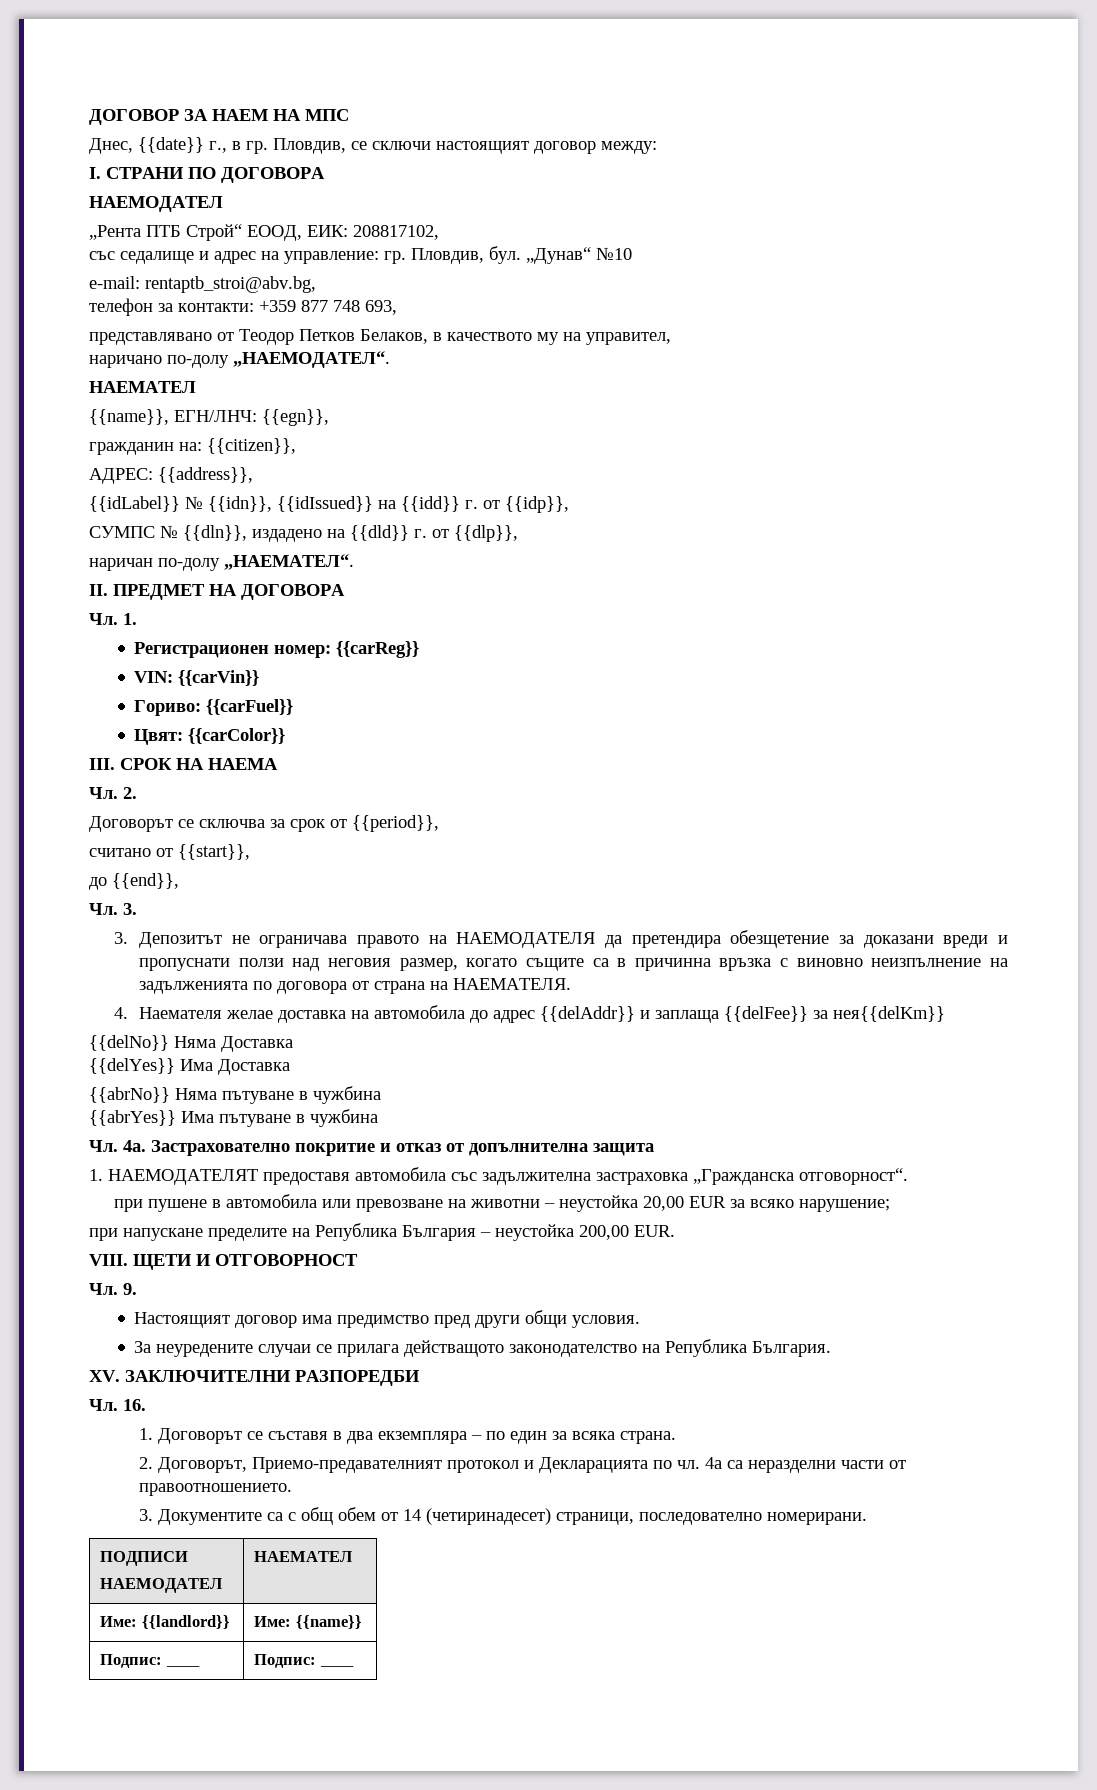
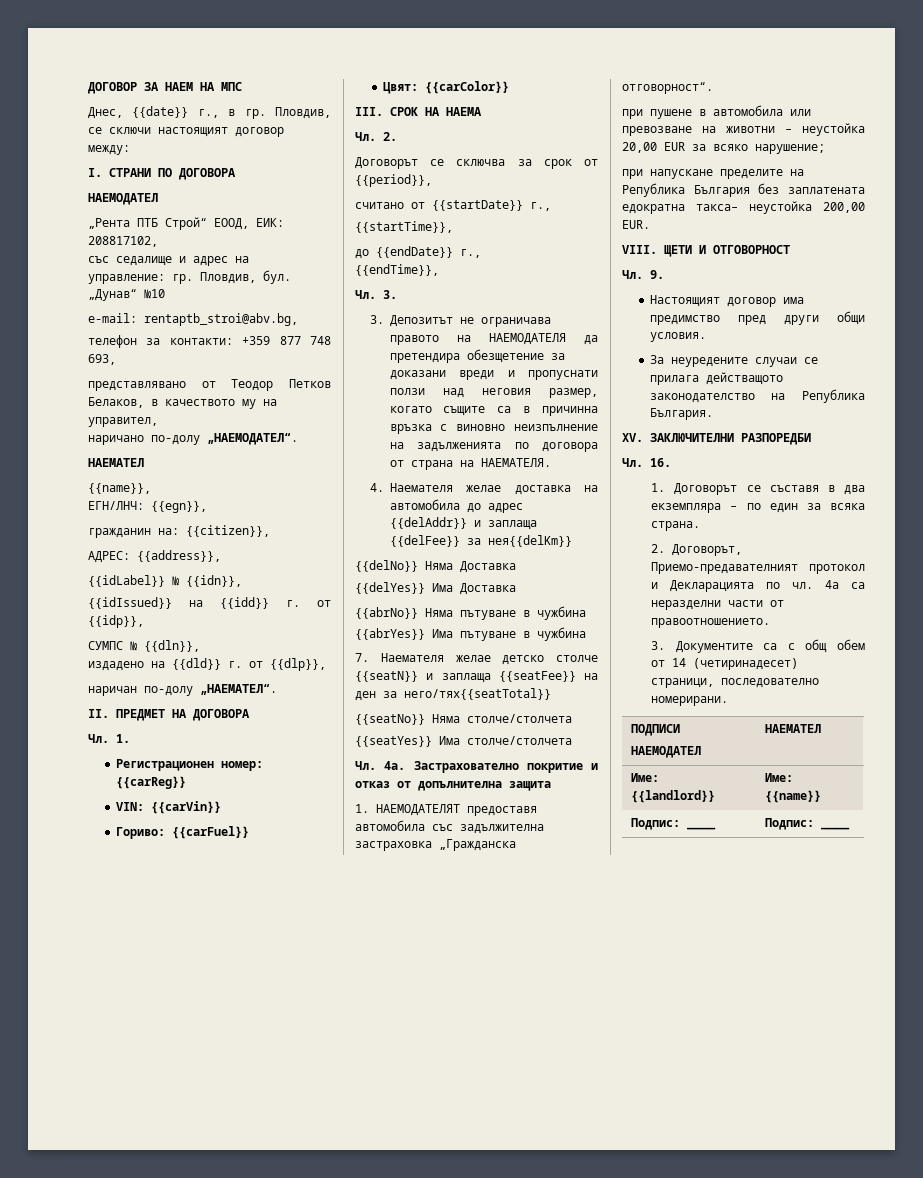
(169, 417) none -> (151, 488) //
(272, 504) none -> (242, 581) //
(247, 533) none -> (200, 646) //
[178,844,250,860] [89,873,179,890] {{start}}, // до {{end}}, -> [432,200,551,211] [355,221,453,233] [355,246,481,259] [355,264,439,276] {{startDate}} г., // {{startTime}}, // до {{endDate}} г., // {{endTime}},
(378, 1118) none -> [355,653,598,665] [355,671,598,683] [355,688,551,701] [355,714,572,725] [355,736,572,747] // 7. Наемателя желае детско столче {{seatN}} и заплаща {{seatFee}} на ден за него/тях{{seatTotal}} // {{seatNo}} Няма столче/столчета // {{seatYes}} Има столче/столчета
[480,1232,491,1237] – -> [758,183,865,194] [622,204,738,214] без заплатената едократна такса–

